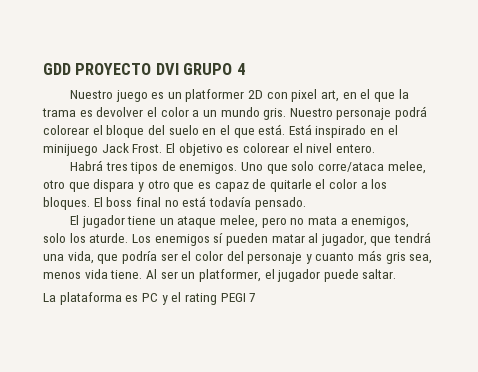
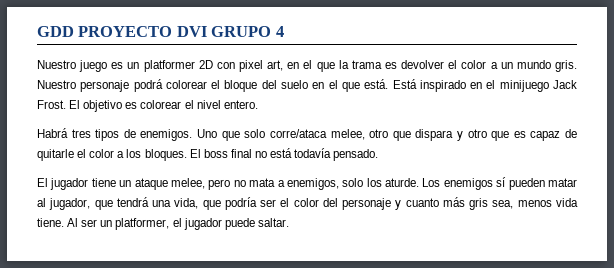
[43,292,257,305] // La plataforma es PC y el rating PEGI 7 -> (289, 222) none

